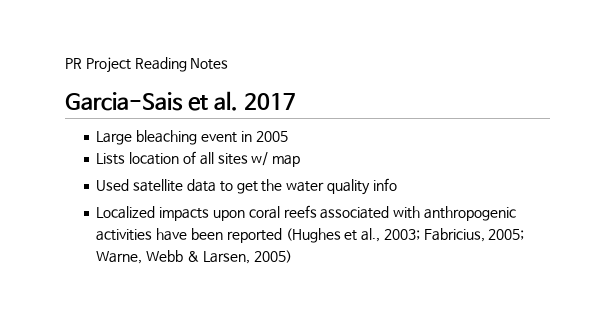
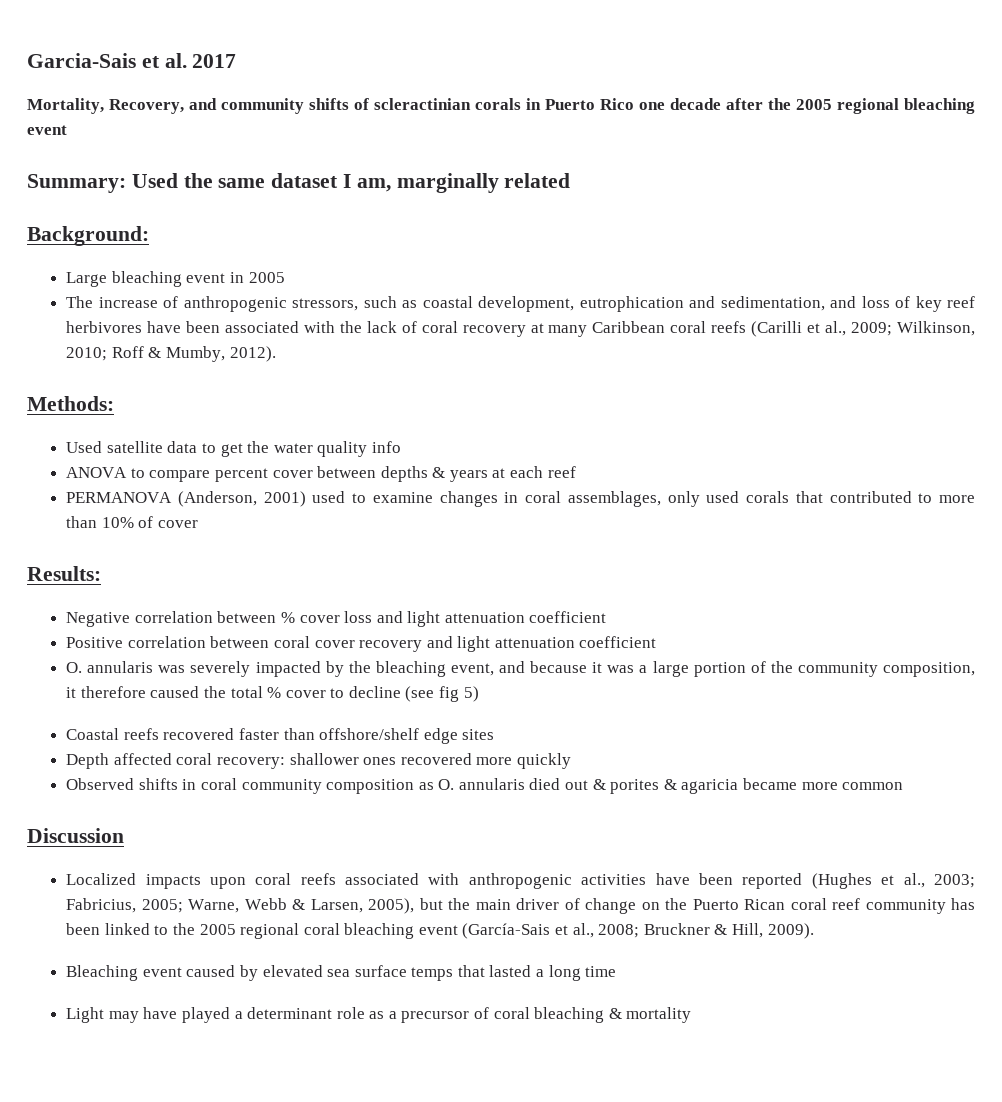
[65,57,229,73] PR Project Reading Notes // -> (27, 60) none
(296, 101) none -> [27,98,975,114] [27,125,67,135] [27,173,571,193] [27,226,149,246] // Mortality, Recovery, and community shifts of scleractinian corals in Puerto Rico one decade after the 2005 regional bleaching event // Summary: Used the same dataset I am, marginally related // Background:
[96,151,301,167] Lists location of all sites w/ map -> [66,296,975,312] [66,321,975,337] [66,346,276,362] [27,396,114,411] The increase of anthropogenic stressors, such as coastal development, eutrophication and sedimentation, and loss of key reef herbivores have been associated with the lack of coral recovery at many Caribbean coral reefs (Carilli et al., 2009; Wilkinson, 2010; Roff & Mumby, 2012). // Methods:
(397, 184) none -> [66,466,576,482] [66,491,975,507] [66,516,198,528] [27,566,101,581] [66,611,607,627] [66,636,657,652] [66,661,975,677] [66,686,479,702] [66,728,495,744] [66,753,571,769] [66,778,904,794] [27,828,124,843] // ANOVA to compare percent cover between depths & years at each reef // PERMANOVA (Anderson, 2001) used to examine changes in coral assemblages, only used corals that contributed to more than 10% of cover // Results: // Negative correlation between % cover loss and light attenuation coefficient // Positive correlation between coral cover recovery and light attenuation coefficient // O. annularis was severely impacted by the bleaching event, and because it was a large portion of the community composition, it therefore caused the total % cover to decline (see fig 5) // Coastal reefs recovered faster than offshore/shelf edge sites // Depth affected coral recovery: shallower ones recovered more quickly // Observed shifts in coral community composition as O. annularis died out & porites & agaricia became more common // Discussion
[253,250,292,263] 2005) -> [368,898,975,914] [66,923,814,939] [66,965,617,981] [66,1007,692,1023] 2005), but the main driver of change on the Puerto Rican coral reef community has been linked to the 2005 regional coral bleaching event (García-Sais et al., 2008; Bruckner & Hill, 2009). // Bleaching event caused by elevated sea surface temps that lasted a long time // Light may have played a determinant role as a precursor of coral bleaching & mortality

